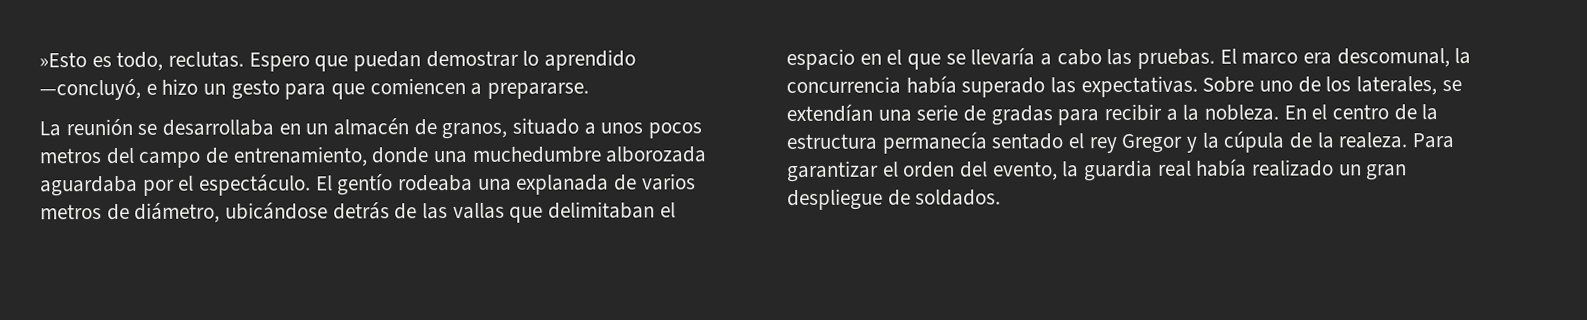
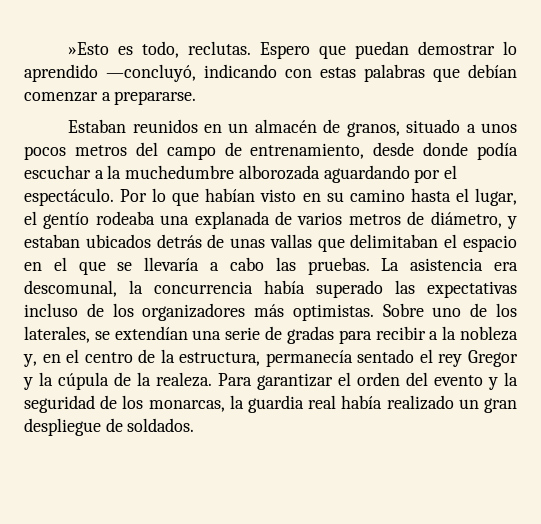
[145,77,590,100] [39,118,275,137] e hizo un gesto para que comiencen a prepararse. // La reunión se desarrollaba -> [204,64,517,82] [24,91,197,105] [68,119,198,133] indicando con estas palabras que debían comenzar a prepararse. // Estaban reunidos
[371,147,469,164] donde una -> [373,142,518,160] [24,165,122,179] desde donde podía escuchar a la
[40,175,138,197] aguardaba -> [323,165,410,183] aguardando
[315,175,333,191] El -> [120,188,517,206] [24,211,37,225] Por lo que habían visto en su camino hasta el lugar, el
[225,202,329,220] ubicándose -> [506,216,517,229] [24,234,151,248] y estaban ubicados
[422,203,449,220] las -> [230,238,266,248] unas
[1219,48,1299,65] El marco -> [381,258,484,271] La asistencia
[1080,75,1198,98] expectativas. -> [427,281,517,298] [24,303,374,321] expectativas incluso de los organizadores más optimistas.
[1204,104,1307,121] nobleza. En -> [459,326,518,341] [23,354,61,367] nobleza y, en
[786,133,877,151] estructura -> [179,352,261,366] estructura,
[992,161,1058,181] evento, -> [434,372,518,390] [24,395,225,413] evento y la seguridad de los monarcas,

